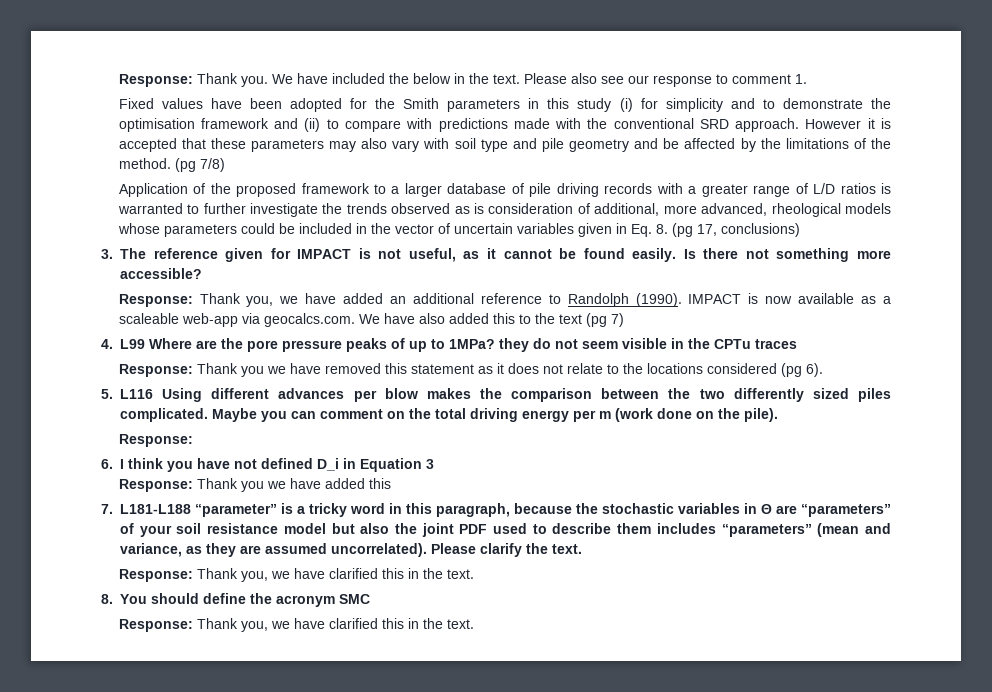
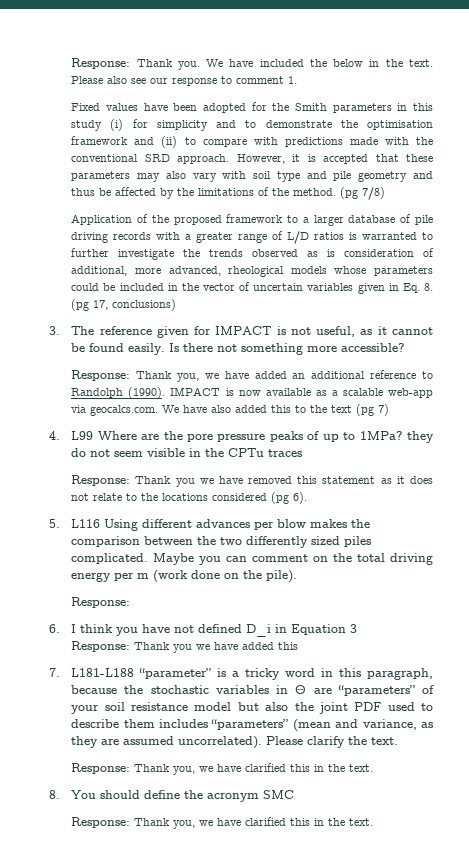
[805,119,862,129] However -> [236,154,285,164] However,
(659, 143) none -> [71,188,96,196] thus
[118,313,179,324] scaleable -> [342,388,383,396] scalable

